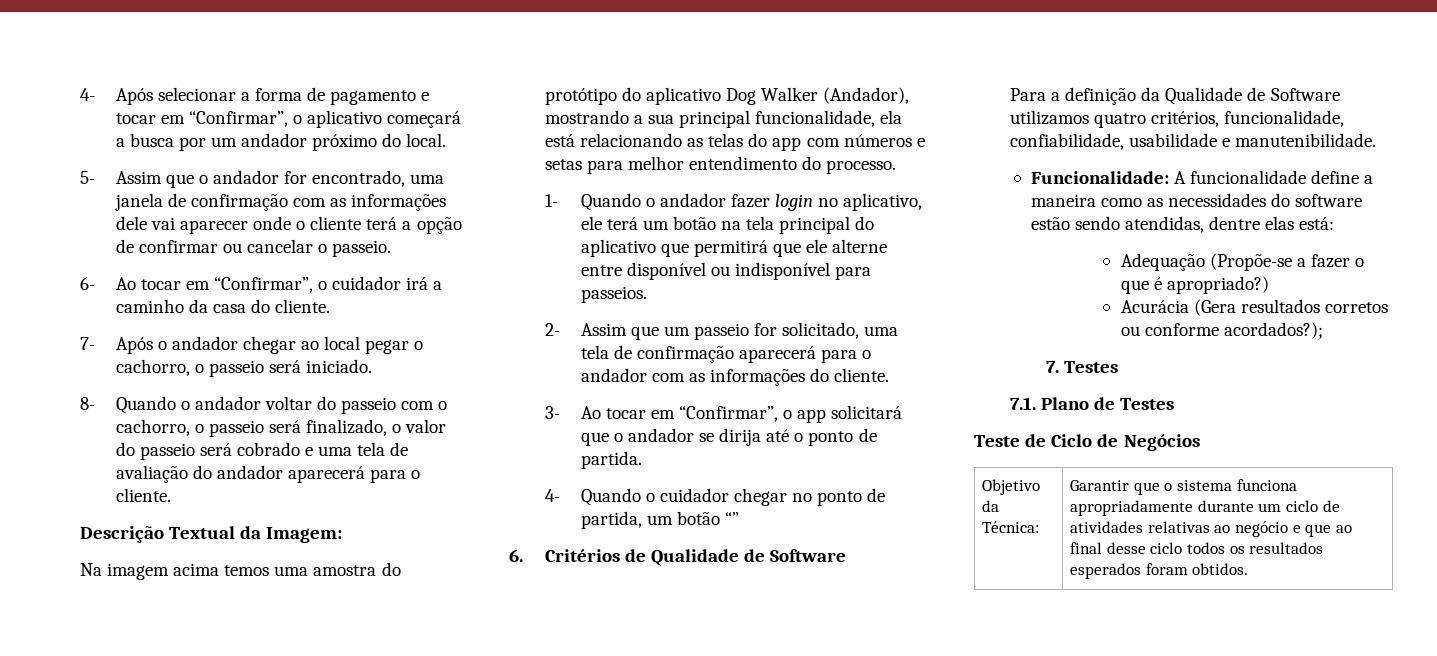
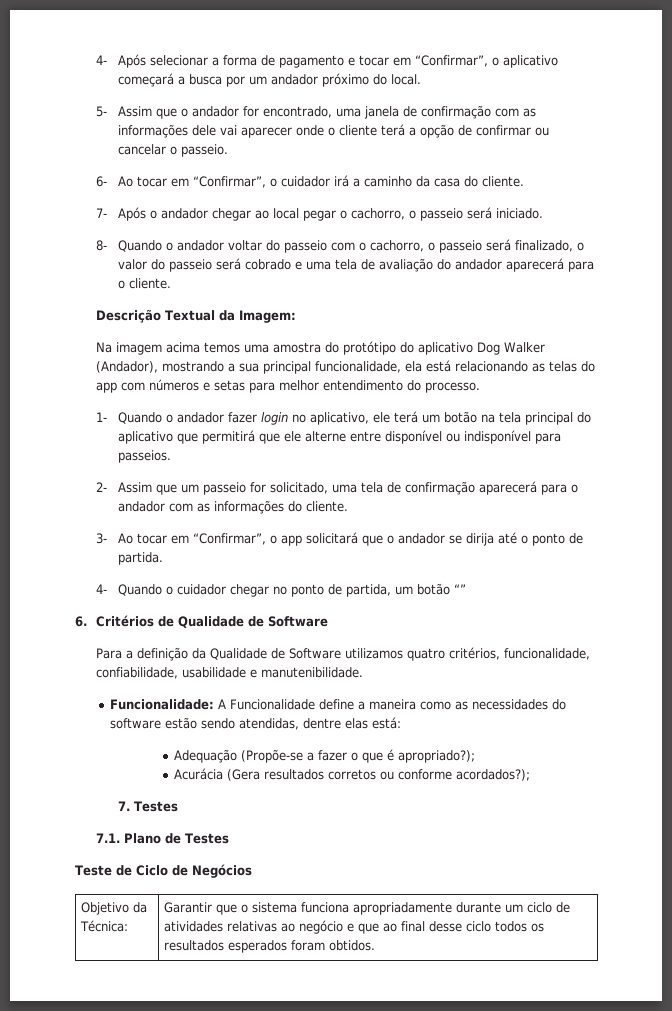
[1189,170,1306,184] funcionalidade -> [230,699,316,710] Funcionalidade
[1166,276,1269,294] apropriado?) -> [397,750,475,763] apropriado?);

